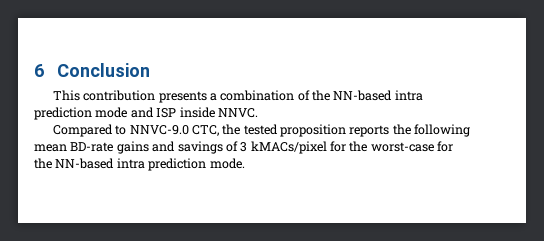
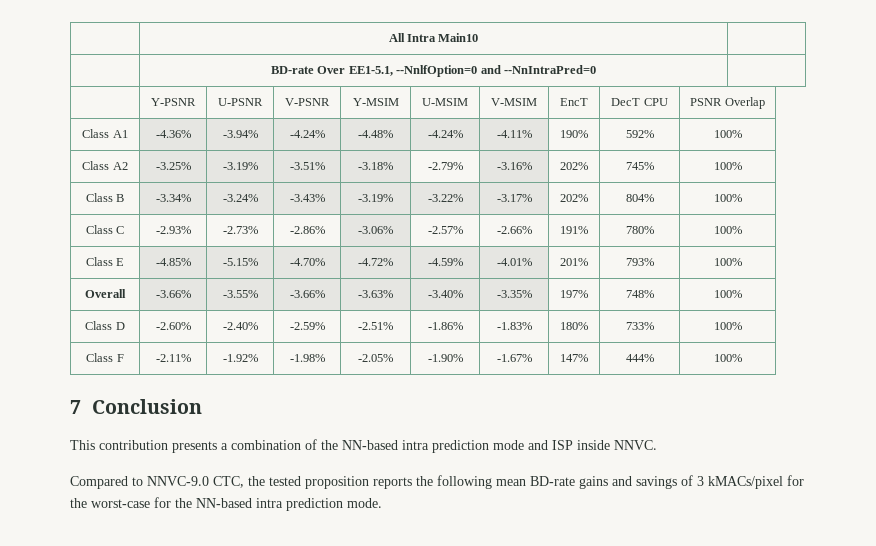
[34,64,44,77] 6 -> [388,33,479,42] [271,65,596,77] [151,98,196,106] [218,98,263,106] [285,98,330,106] [352,98,399,106] [422,98,468,106] [491,98,537,106] [560,98,588,106] [611,98,668,106] [690,97,765,109] [82,129,128,138] [155,130,191,138] [222,130,258,138] [289,130,325,138] [358,130,393,138] [427,130,463,138] [496,130,532,138] [560,130,588,138] [625,130,654,138] [713,130,742,138] [82,161,128,170] [155,162,191,170] [222,162,258,170] [289,162,325,170] [358,162,393,170] [427,162,463,170] [496,162,532,170] [560,162,588,170] [625,162,654,170] [713,162,742,170] [85,193,125,202] [155,194,191,202] [222,194,258,202] [289,194,325,202] [358,194,393,202] [427,194,463,202] [496,194,532,202] [560,194,588,202] [625,194,654,202] [713,194,742,202] [85,225,125,234] [155,226,191,234] [222,226,258,234] [289,226,325,234] [358,226,393,234] [427,226,463,234] [496,226,532,234] [560,226,588,234] [625,226,654,234] [713,226,742,234] [85,257,125,266] [155,258,191,266] [222,258,258,266] [289,258,325,266] [358,258,393,266] [427,258,463,266] [496,258,532,266] [560,258,588,266] [625,258,654,266] [713,258,742,266] [85,289,126,298] [155,290,191,298] [222,290,258,298] [289,290,325,298] [358,290,393,298] [427,290,463,298] [496,290,532,298] [560,290,588,298] [625,290,654,298] [713,290,742,298] [85,321,125,330] [155,322,191,330] [222,322,258,330] [289,322,325,330] [358,322,393,330] [427,322,463,330] [496,322,532,330] [560,322,588,330] [625,322,654,330] [713,322,742,330] [86,353,124,362] [155,354,191,362] [222,354,258,362] [289,354,325,362] [358,354,393,362] [427,354,463,362] [496,354,532,362] [560,354,588,362] [625,354,654,362] [713,354,742,362] [70,400,81,414] | All Intra Main10 | // | BD-rate Over EE1-5.1, --NnlfOption=0 and --NnIntraPred=0 | // | Y-PSNR | U-PSNR | V-PSNR | Y-MSIM | U-MSIM | V-MSIM | EncT | DecT CPU | PSNR Overlap // Class A1 | -4.36% | -3.94% | -4.24% | -4.48% | -4.24% | -4.11% | 190% | 592% | 100% // Class A2 | -3.25% | -3.19% | -3.51% | -3.18% | -2.79% | -3.16% | 202% | 745% | 100% // Class B | -3.34% | -3.24% | -3.43% | -3.19% | -3.22% | -3.17% | 202% | 804% | 100% // Class C | -2.93% | -2.73% | -2.86% | -3.06% | -2.57% | -2.66% | 191% | 780% | 100% // Class E | -4.85% | -5.15% | -4.70% | -4.72% | -4.59% | -4.01% | 201% | 793% | 100% // Overall | -3.66% | -3.55% | -3.66% | -3.63% | -3.40% | -3.35% | 197% | 748% | 100% // Class D | -2.60% | -2.40% | -2.59% | -2.51% | -1.86% | -1.83% | 180% | 733% | 100% // Class F | -2.11% | -1.92% | -1.98% | -2.05% | -1.90% | -1.67% | 147% | 444% | 100% // 7

